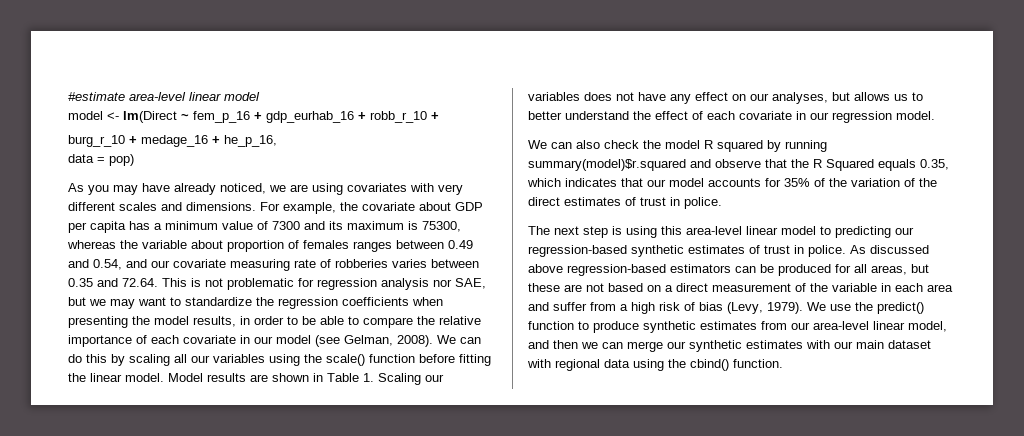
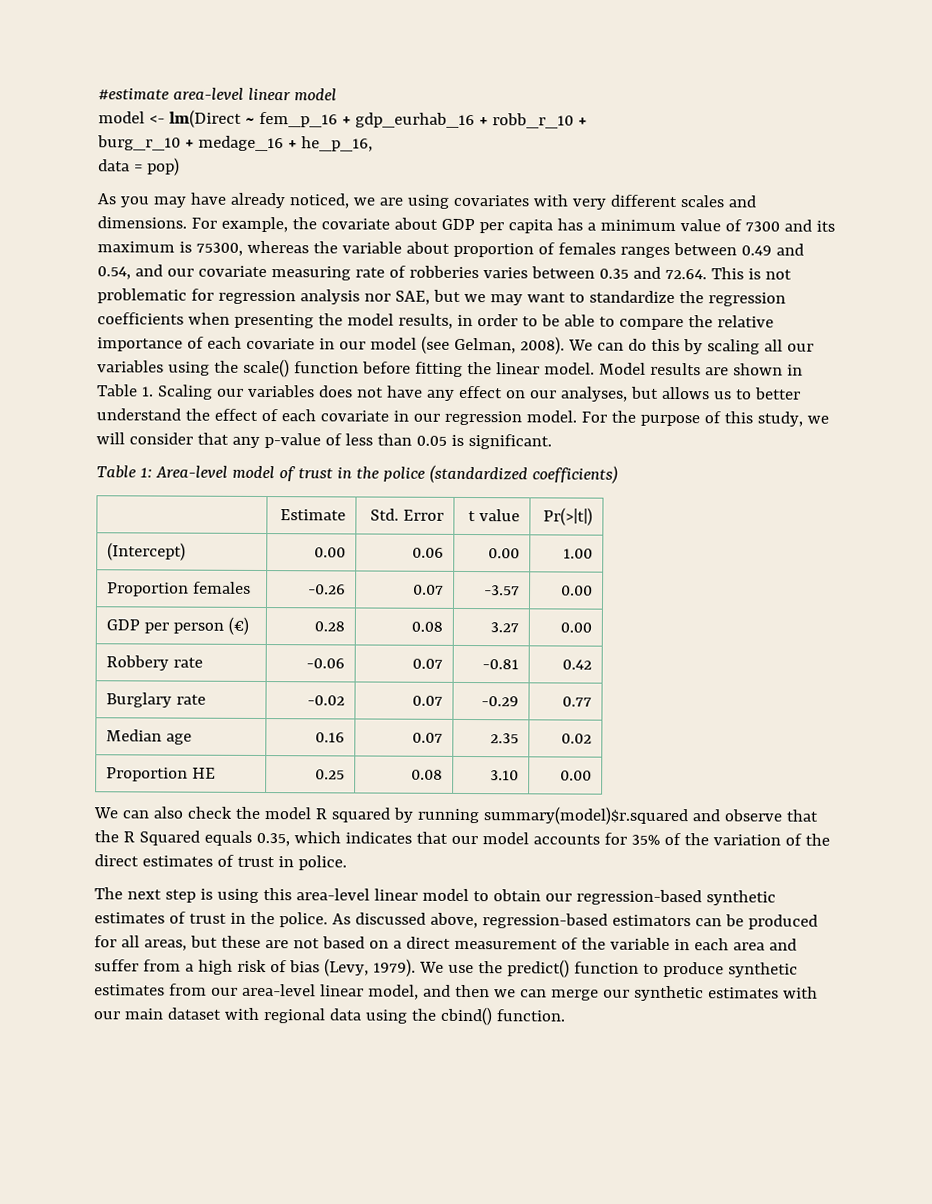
(935, 115) none -> [580,410,829,427] [96,432,552,450] [96,464,618,484] [279,509,346,521] [369,508,444,521] [467,509,520,522] [542,507,593,526] [107,542,187,561] [313,547,346,558] [411,547,444,558] [487,548,520,559] [562,548,593,559] [107,581,252,597] [307,584,346,595] [412,584,444,595] [483,585,520,596] [560,585,593,596] [106,616,250,635] [313,621,345,632] [410,621,443,632] [489,622,519,633] [559,622,592,633] [106,655,204,671] [305,658,345,669] [411,658,443,669] [481,659,519,670] [561,659,592,670] [106,692,207,708] [306,695,345,706] [411,695,443,706] [480,696,519,707] [561,696,592,707] [106,729,193,745] [314,732,345,743] [411,732,443,743] [489,733,519,744] [560,733,592,744] [106,767,217,782] [314,769,345,780] [410,769,443,780] [489,770,519,781] [559,770,592,781] For the purpose of this study, we will consider that any p-value of less than 0.05 is significant. // Table 1: Area-level model of trust in the police (standardized coefficients) // | Estimate | Std. Error | t value | Pr(>|t|) // (Intercept) | 0.00 | 0.06 | 0.00 | 1.00 // Proportion females | -0.26 | 0.07 | -3.57 | 0.00 // GDP per person (€) | 0.28 | 0.08 | 3.27 | 0.00 // Robbery rate | -0.06 | 0.07 | -0.81 | 0.42 // Burglary rate | -0.02 | 0.07 | -0.29 | 0.77 // Median age | 0.16 | 0.07 | 2.35 | 0.02 // Proportion HE | 0.25 | 0.08 | 3.10 | 0.00
[835,226,891,238] predicting -> [492,889,541,902] obtain
(804, 249) none -> [249,911,275,925] the
[528,264,563,273] above -> [429,912,478,929] above,

